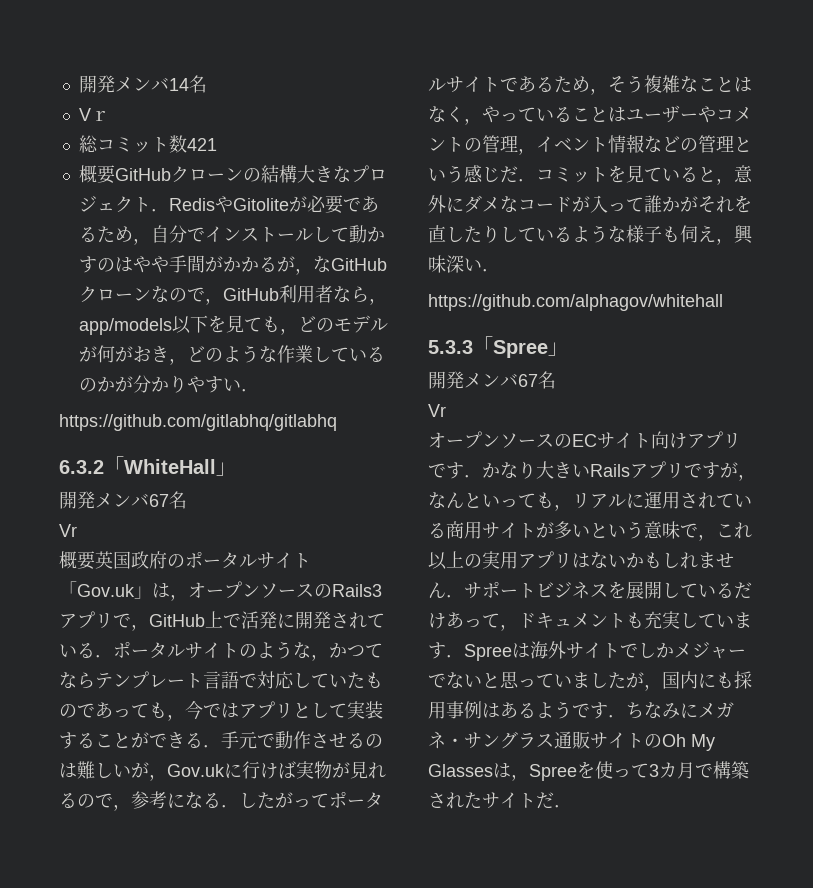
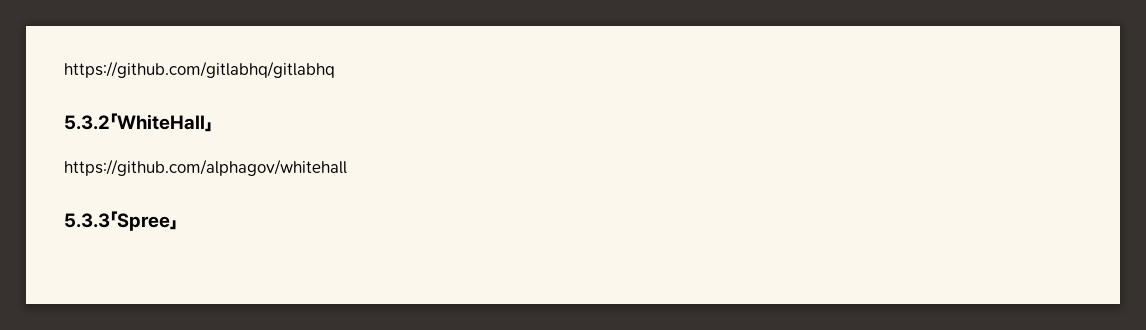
[78,75,207,93] [78,108,109,121] [78,135,217,153] [78,165,387,184] [78,195,379,214] [78,225,385,245] [78,255,387,275] [78,285,387,305] [78,315,388,335] [78,345,385,365] [78,375,259,393] 開発メンバ14名 // Vｒ // 総コミット数421 // 概要GitHubクローンの結構大きなプロジェクト．RedisやGitoliteが必要であるため，自分でインストールして動かすのはやや手間がかかるが，なGitHubクローンなので，GitHub利用者なら，app/models以下を見ても，どのモデルが何がおき，どのような作業しているのかが分かりやすい． // -> (64, 69) none
[59,460,104,474] 6.3.2 -> [64,115,110,130] 5.3.2
[59,491,187,509] [59,524,77,537] [59,551,311,570] [59,581,382,601] [59,611,385,631] [59,641,383,661] [59,671,383,689] [59,701,383,721] [59,731,383,749] [59,761,386,781] [59,791,383,811] [428,75,752,95] [428,105,752,125] [428,134,752,155] [428,165,753,185] [428,195,752,213] [428,225,753,245] [428,255,500,273] [428,294,723,311] [428,336,568,358] [428,371,556,389] [428,404,446,417] [428,431,741,449] [428,461,756,481] [428,491,752,511] [428,521,752,541] [428,551,734,570] [428,581,752,599] [428,611,752,631] [428,641,746,661] [428,671,752,691] [428,701,734,719] [428,731,715,751] [428,761,749,781] [428,792,572,809] 開発メンバ67名 // Vr // 概要英国政府のポータルサイト「Gov.uk」は，オープンソースのRails3アプリで，GitHub上で活発に開発されている．ポータルサイトのような，かつてならテンプレート言語で対応していたものであっても，今ではアプリとして実装することができる．手元で動作させるのは難しいが，Gov.ukに行けば実物が見れるので，参考になる．したがってポータルサイトであるため，そう複雑なことはなく，やっていることはユーザーやコメントの管理，イベント情報などの管理という感じだ．コミットを見ていると，意外にダメなコードが入って誰かがそれを直したりしているような様子も伺え，興味深い． // https://github.com/alphagov/whitehall // 5.3.3「Spree」 // 開発メンバ67名 // Vr // オープンソースのECサイト向けアプリです．かなり大きいRailsアプリですが，なんといっても，リアルに運用されている商用サイトが多いという意味で，これ以上の実用アプリはないかもしれません．サポートビジネスを展開しているだけあって，ドキュメントも充実しています．Spreeは海外サイトでしかメジャーでないと思っていましたが，国内にも採用事例はあるようです．ちなみにメガネ・サングラス通販サイトのOh My Glassesは，Spreeを使って3カ月で構築されたサイトだ． -> [64,159,347,176] [64,211,177,231] https://github.com/alphagov/whitehall // 5.3.3「Spree」

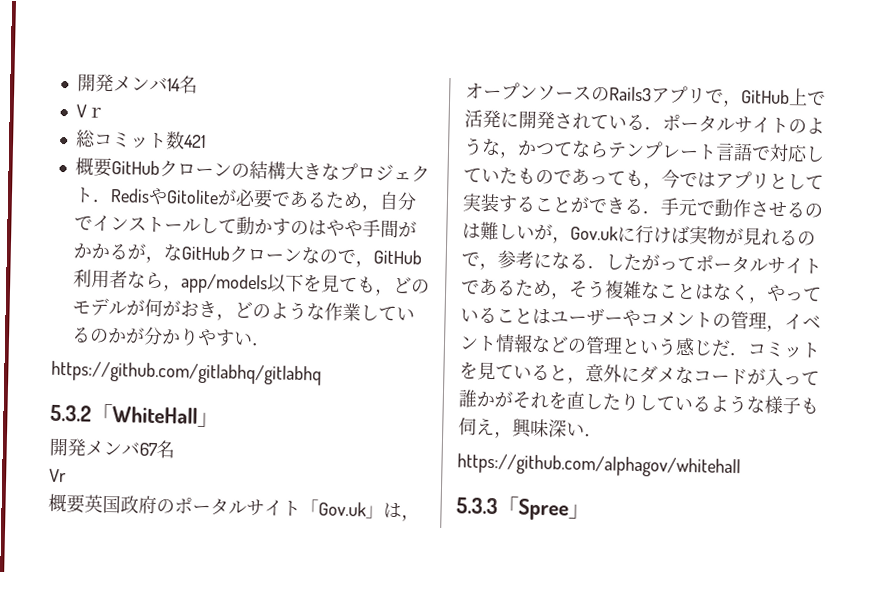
[64,61,335,78] [64,113,212,132] https://github.com/gitlabhq/gitlabhq // 5.3.2「WhiteHall」 -> [76,73,198,94] [75,104,105,118] [74,129,206,150] [74,157,430,183] [73,187,417,212] [73,214,417,239] [72,242,422,268] [72,269,430,296] [71,297,415,322] [70,326,270,347] [51,360,322,386] [50,403,219,428] [49,437,175,459] [49,468,67,483] [48,493,420,522] [465,82,826,108] [464,109,825,134] [463,137,825,163] [463,167,824,190] [462,193,823,218] [462,221,816,246] [461,250,822,275] [461,278,822,304] [460,307,821,333] [459,333,821,359] [459,361,820,387] [458,389,819,415] [458,417,603,439] 開発メンバ14名 // Vｒ // 総コミット数421 // 概要GitHubクローンの結構大きなプロジェクト．RedisやGitoliteが必要であるため，自分でインストールして動かすのはやや手間がかかるが，なGitHubクローンなので，GitHub利用者なら，app/models以下を見ても，どのモデルが何がおき，どのような作業しているのかが分かりやすい． // https://github.com/gitlabhq/gitlabhq // 5.3.2「WhiteHall」 // 開発メンバ67名 // Vr // 概要英国政府のポータルサイト「Gov.uk」は，オープンソースのRails3アプリで，GitHub上で活発に開発されている．ポータルサイトのような，かつてならテンプレート言語で対応していたものであっても，今ではアプリとして実装することができる．手元で動作させるのは難しいが，Gov.ukに行けば実物が見れるので，参考になる．したがってポータルサイトであるため，そう複雑なことはなく，やっていることはユーザーやコメントの管理，イベント情報などの管理という感じだ．コミットを見ていると，意外にダメなコードが入って誰かがそれを直したりしているような様子も伺え，興味深い．

